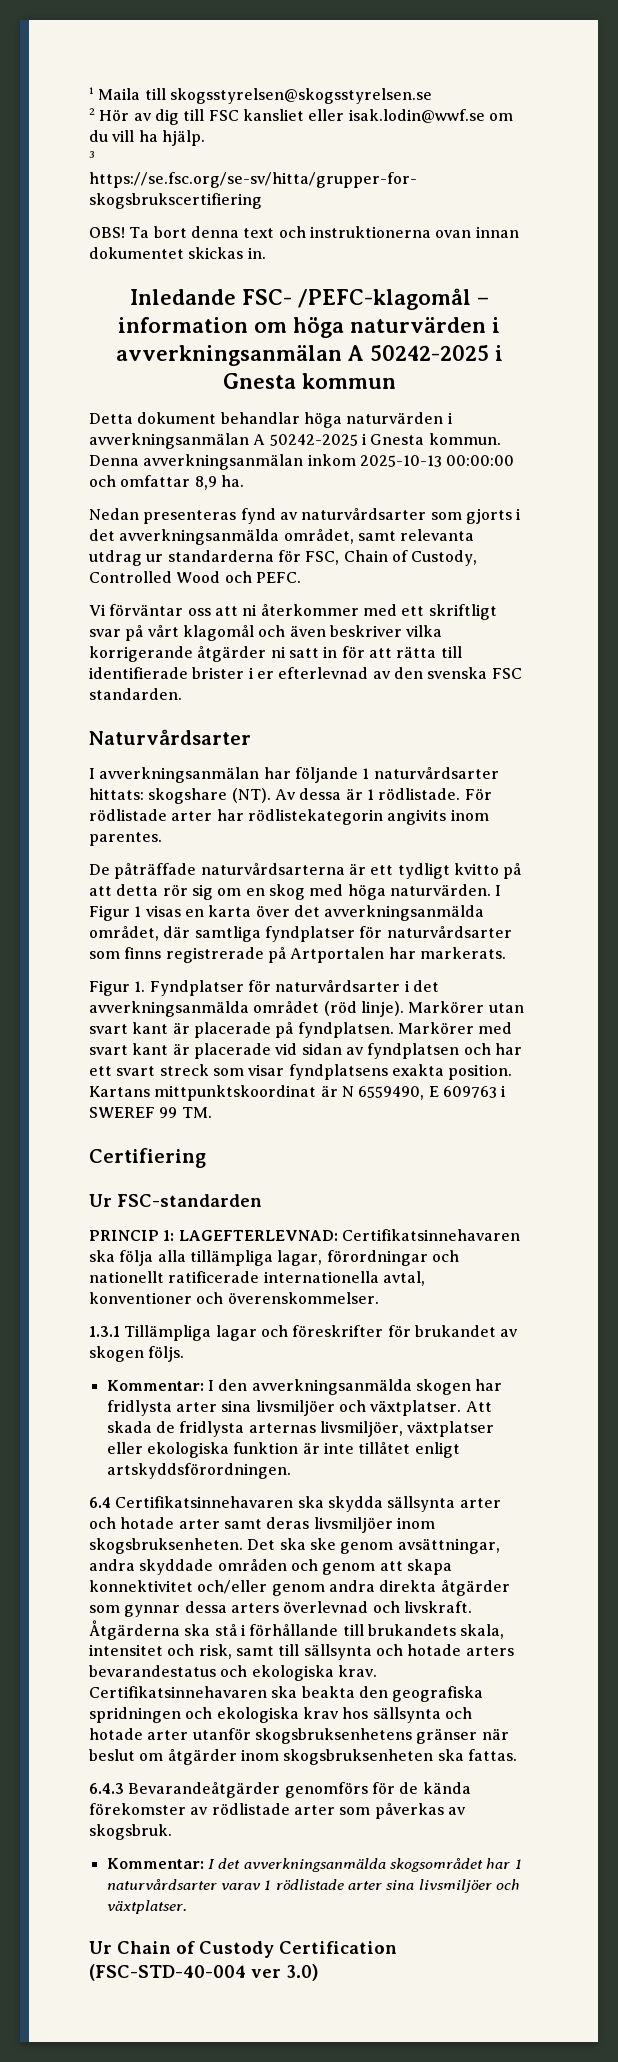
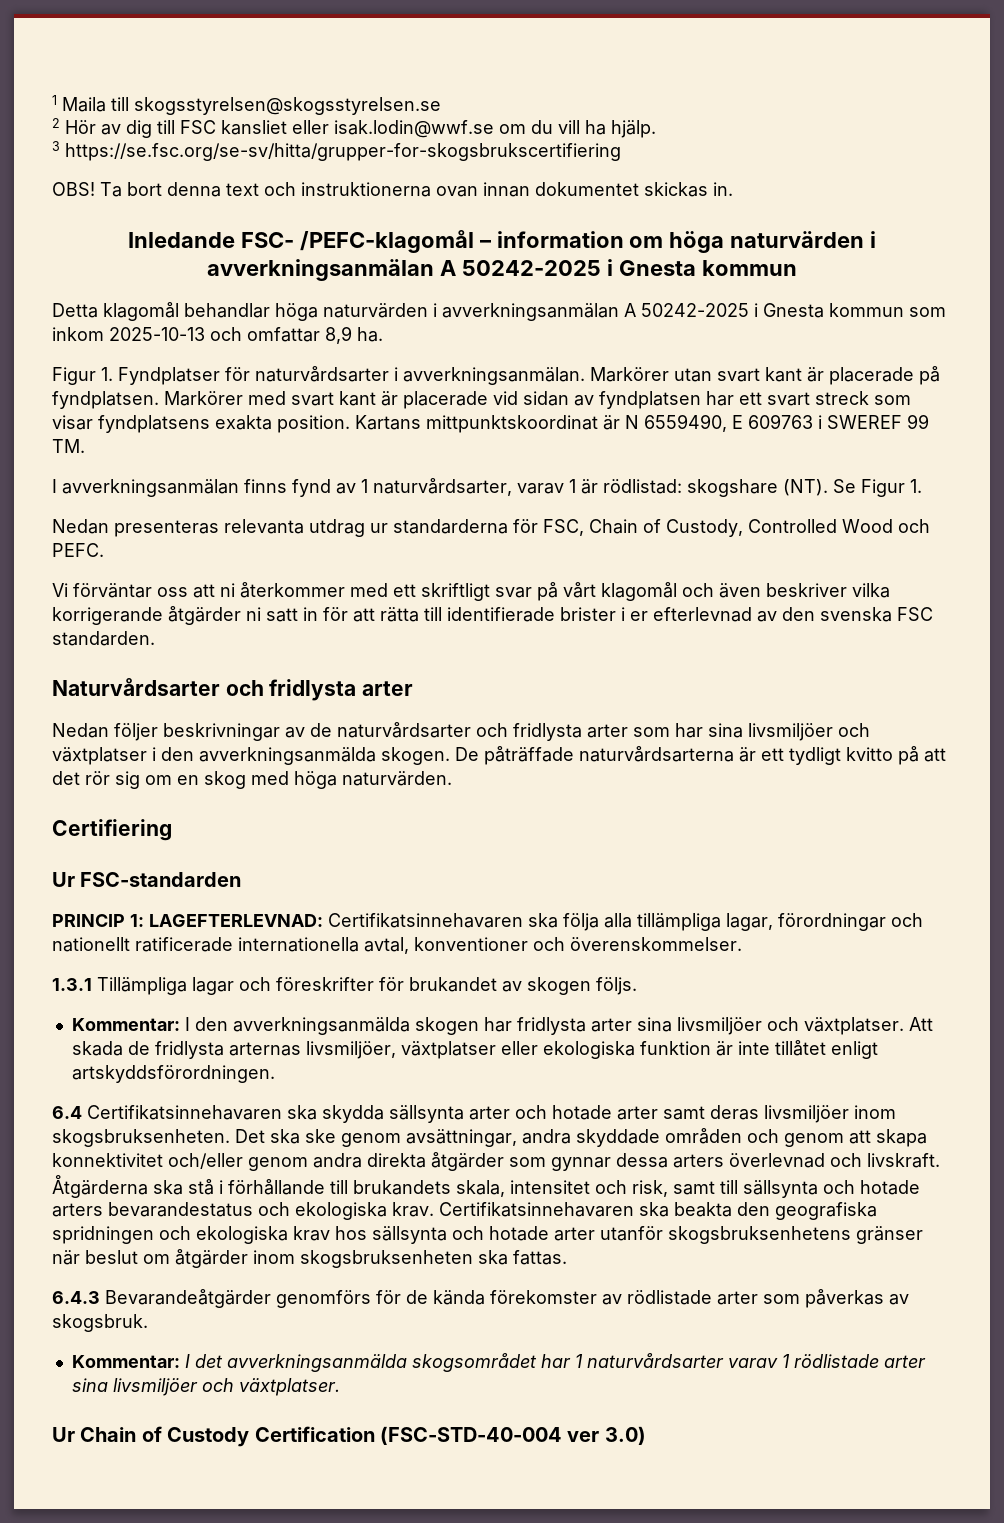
[137,412,217,424] dokument -> [103,302,179,321] klagomål
[428,433,501,445] [89,454,304,470] kommun. Denna avverkningsanmälan -> [829,303,946,317] kommun som
[446,455,515,466] 00:00:00 -> (205, 334) none
[89,508,522,524] [89,529,396,545] Nedan presenteras fynd av naturvårdsarter som gjorts i det avverkningsanmälda området, samt -> [52,366,940,385] [52,391,911,409] [52,414,929,433] [52,439,85,453] [52,478,922,497] [52,519,219,537] Figur 1. Fyndplatser för naturvårdsarter i avverkningsanmälan. Markörer utan svart kant är placerade på fyndplatsen. Markörer med svart kant är placerade vid sidan av fyndplatsen har ett svart streck som visar fyndplatsens exakta position. Kartans mittpunktskoordinat är N 6559490, E 609763 i SWEREF 99 TM. // I avverkningsanmälan finns fynd av 1 naturvårdsarter, varav 1 är rödlistad: skogshare (NT). Se Figur 1. // Nedan presenteras
[89,767,499,783] [89,788,492,804] [89,809,489,825] [89,832,162,846] // I avverkningsanmälan har följande 1 naturvårdsarter hittats: skogshare (NT). Av dessa är 1 rödlistade. För rödlistade arter har rödlistekategorin angivits inom parentes. // -> [225,679,414,701] [52,722,870,741] [52,747,450,765] och fridlysta arter // Nedan följer beskrivningar av de naturvårdsarter och fridlysta arter som har sina livsmiljöer och växtplatser i den avverkningsanmälda skogen.
[116,884,159,896] detta -> [52,771,80,785] det
[495,885,502,896] [89,905,485,921] [89,926,512,942] [89,947,506,963] [89,980,439,996] [89,1001,524,1017] [89,1022,513,1038] [89,1043,522,1059] [89,1064,513,1080] [89,1085,507,1101] [89,1107,212,1118] I Figur 1 visas en karta över det avverkningsanmälda området, där samtliga fyndplatser för naturvårdsarter som finns registrerade på Artportalen har markerats. // Figur 1. Fyndplatser för naturvårdsarter i det avverkningsanmälda området (röd linje). Markörer utan svart kant är placerade på fyndplatsen. Markörer med svart kant är placerade vid sidan av fyndplatsen och har ett svart streck som visar fyndplatsens exakta position. Kartans mittpunktskoordinat är N 6559490, E 609763 i SWEREF 99 TM. -> (452, 778) none

